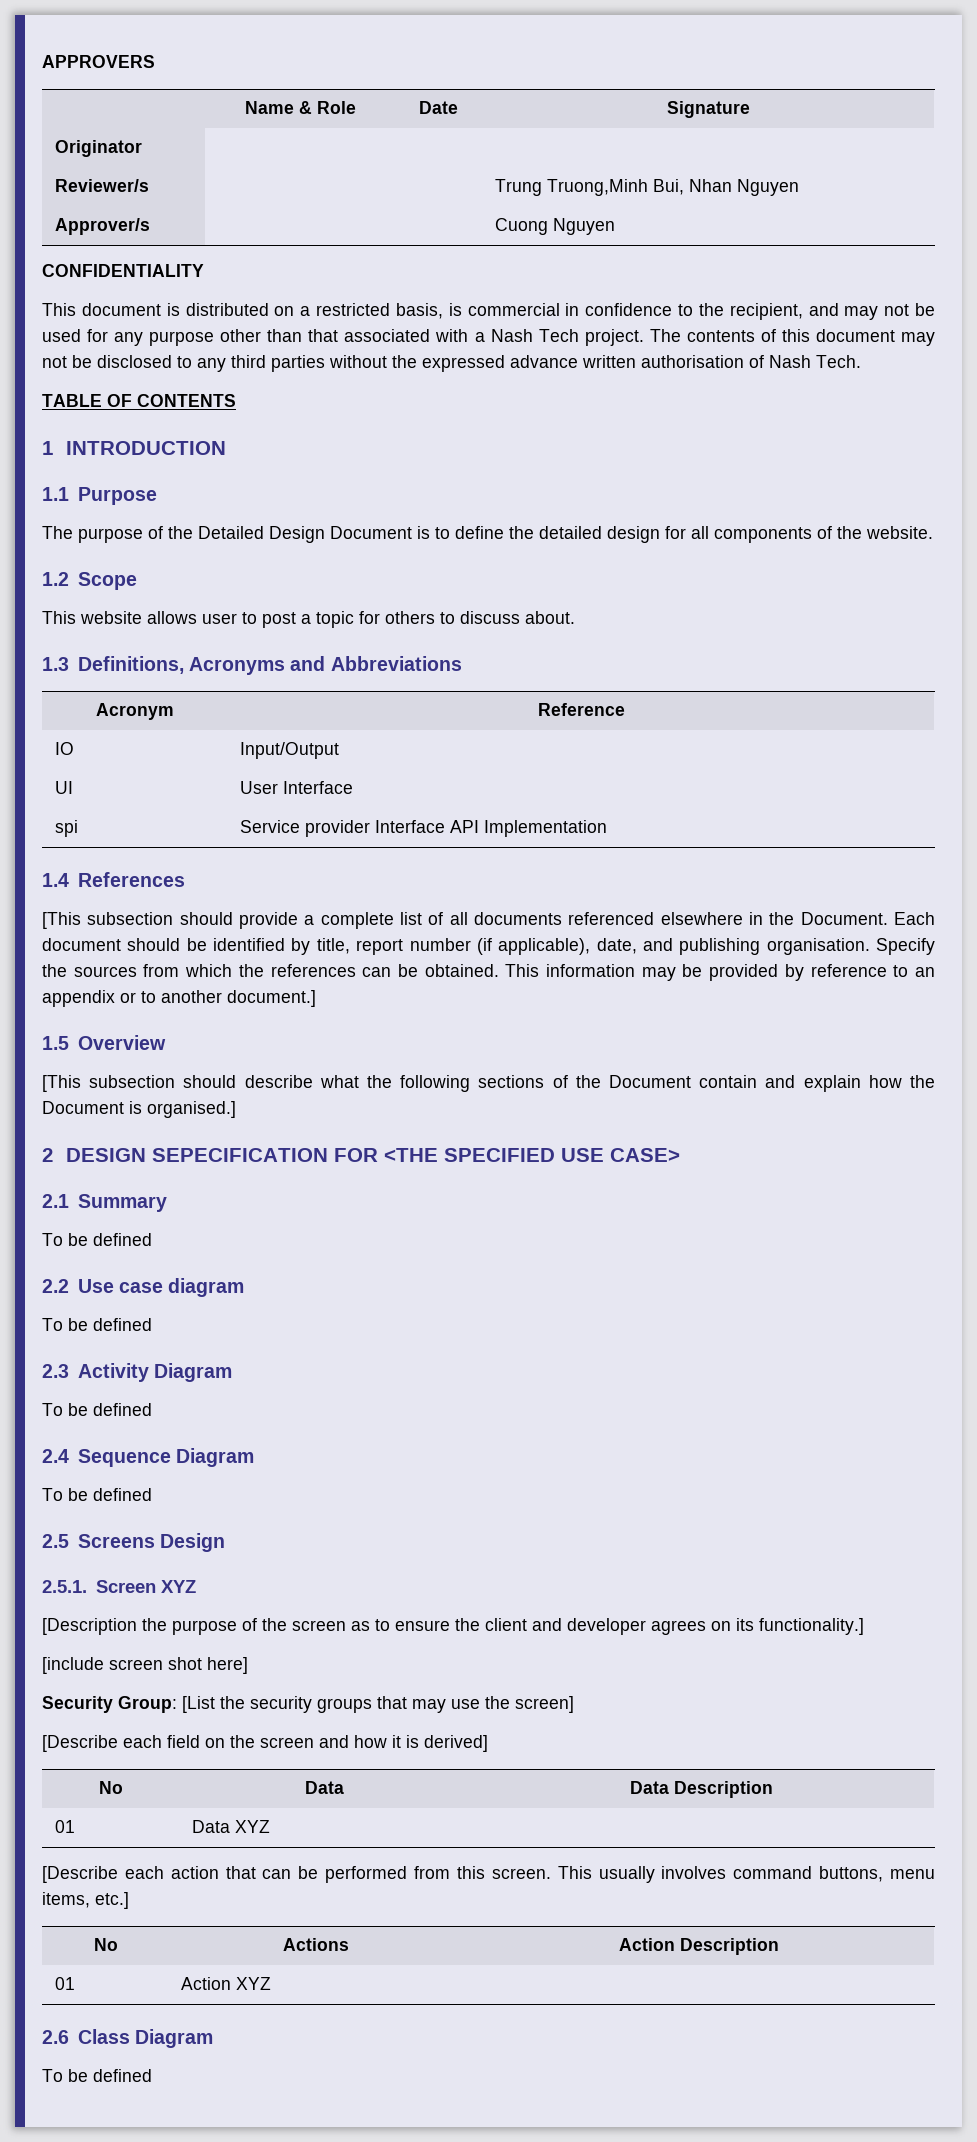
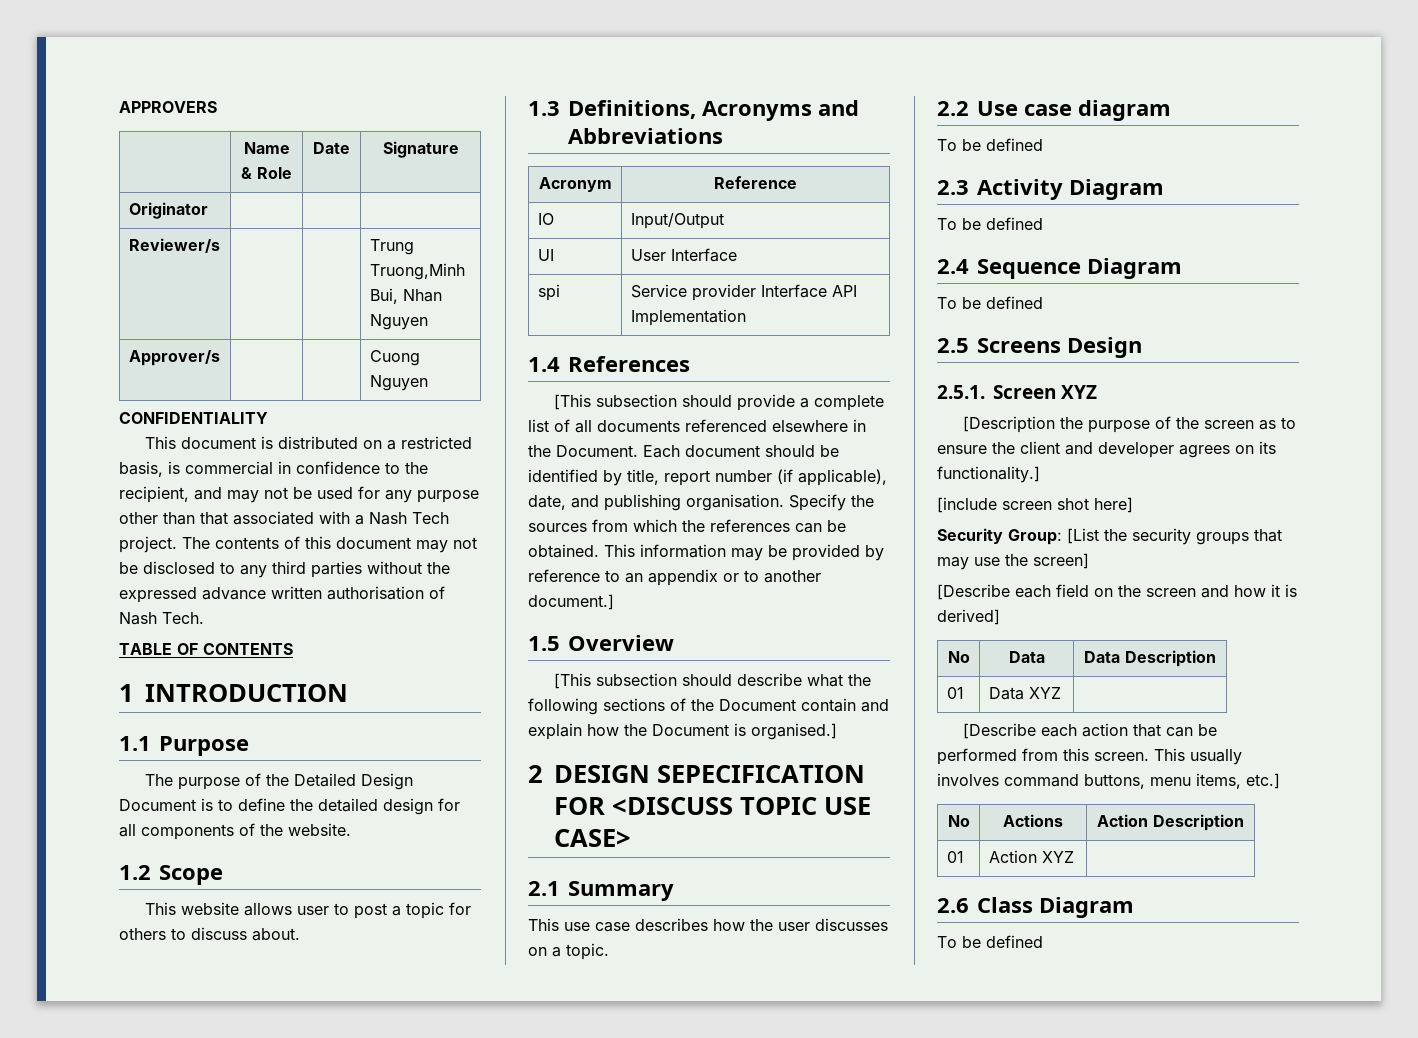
[383,1148,555,1162] <THE SPECIFIED -> [612,797,818,815] <DISCUSS TOPIC
[42,1233,152,1246] To be defined -> [528,918,888,932] [528,943,609,960] This use case describes how the user discusses on a topic.

